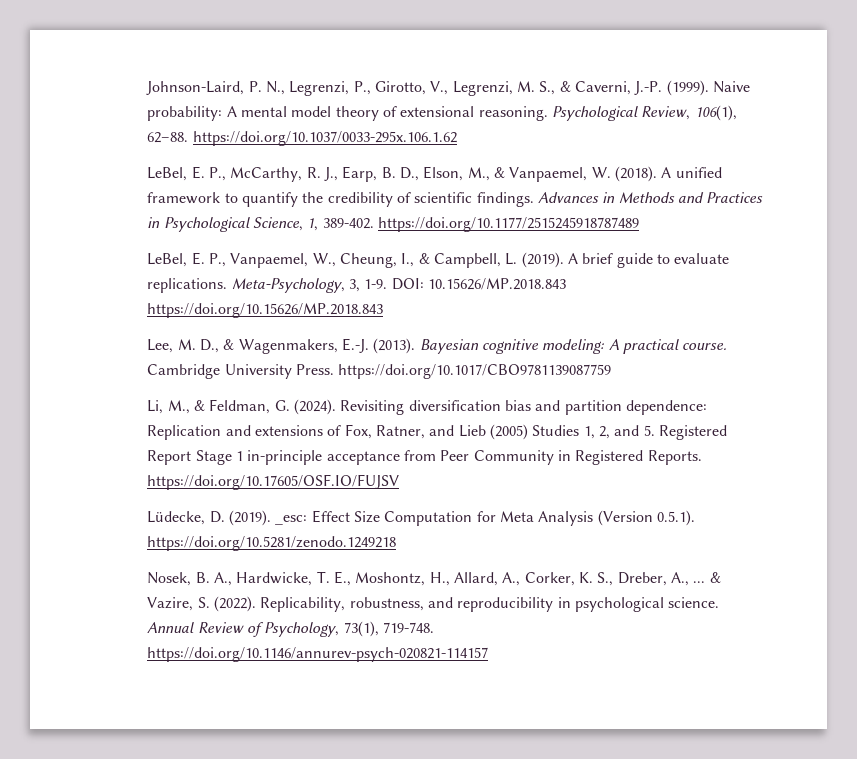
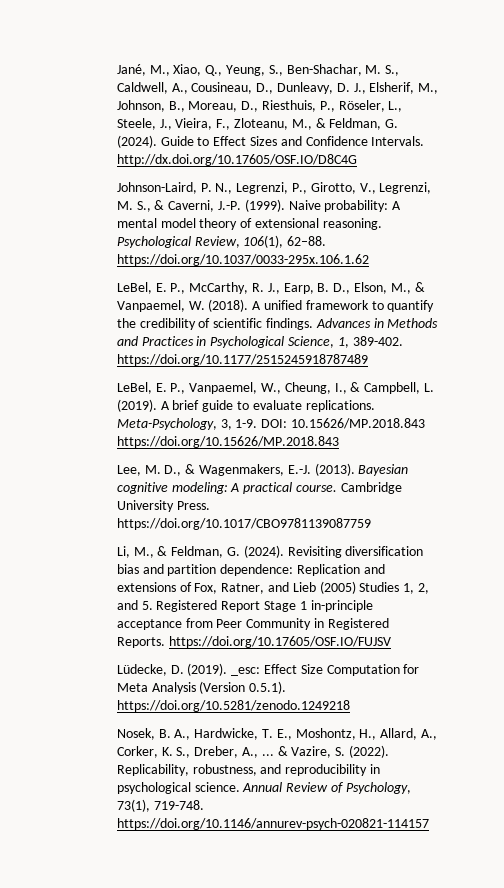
(146, 88) none -> [116,64,400,76] [116,82,439,94] [116,100,403,112] [116,118,399,130] [116,135,425,148] [116,154,357,166] Jané, M., Xiao, Q., Yeung, S., Ben-Shachar, M. S., Caldwell, A., Cousineau, D., Dunleavy, D. J., Elsherif, M., Johnson, B., Moreau, D., Riesthuis, P., Röseler, L., Steele, J., Vieira, F., Zloteanu, M., & Feldman, G. (2024). Guide to Effect Sizes and Confidence Intervals. http://dx.doi.org/10.17605/OSF.IO/D8C4G //

